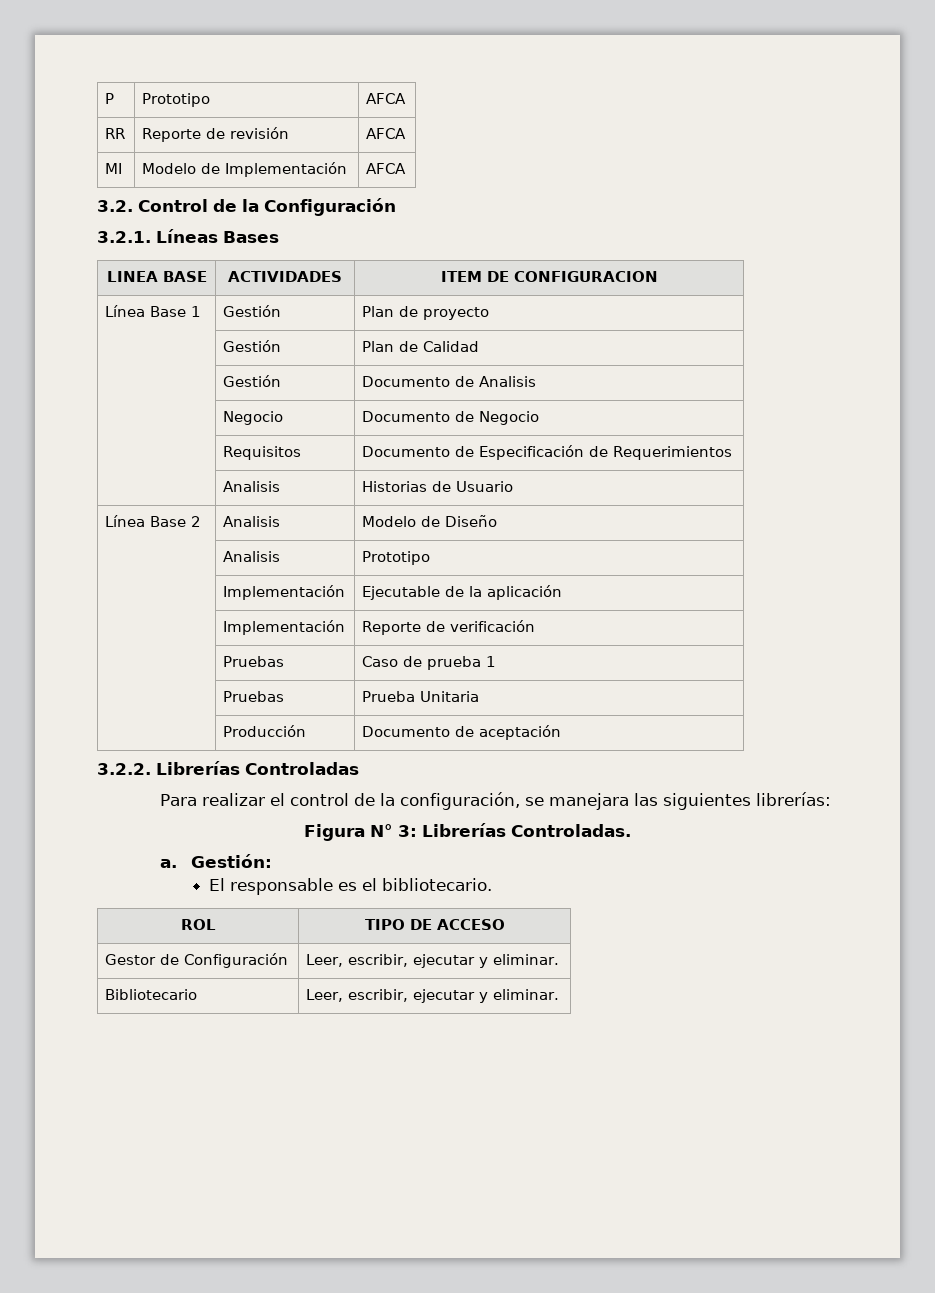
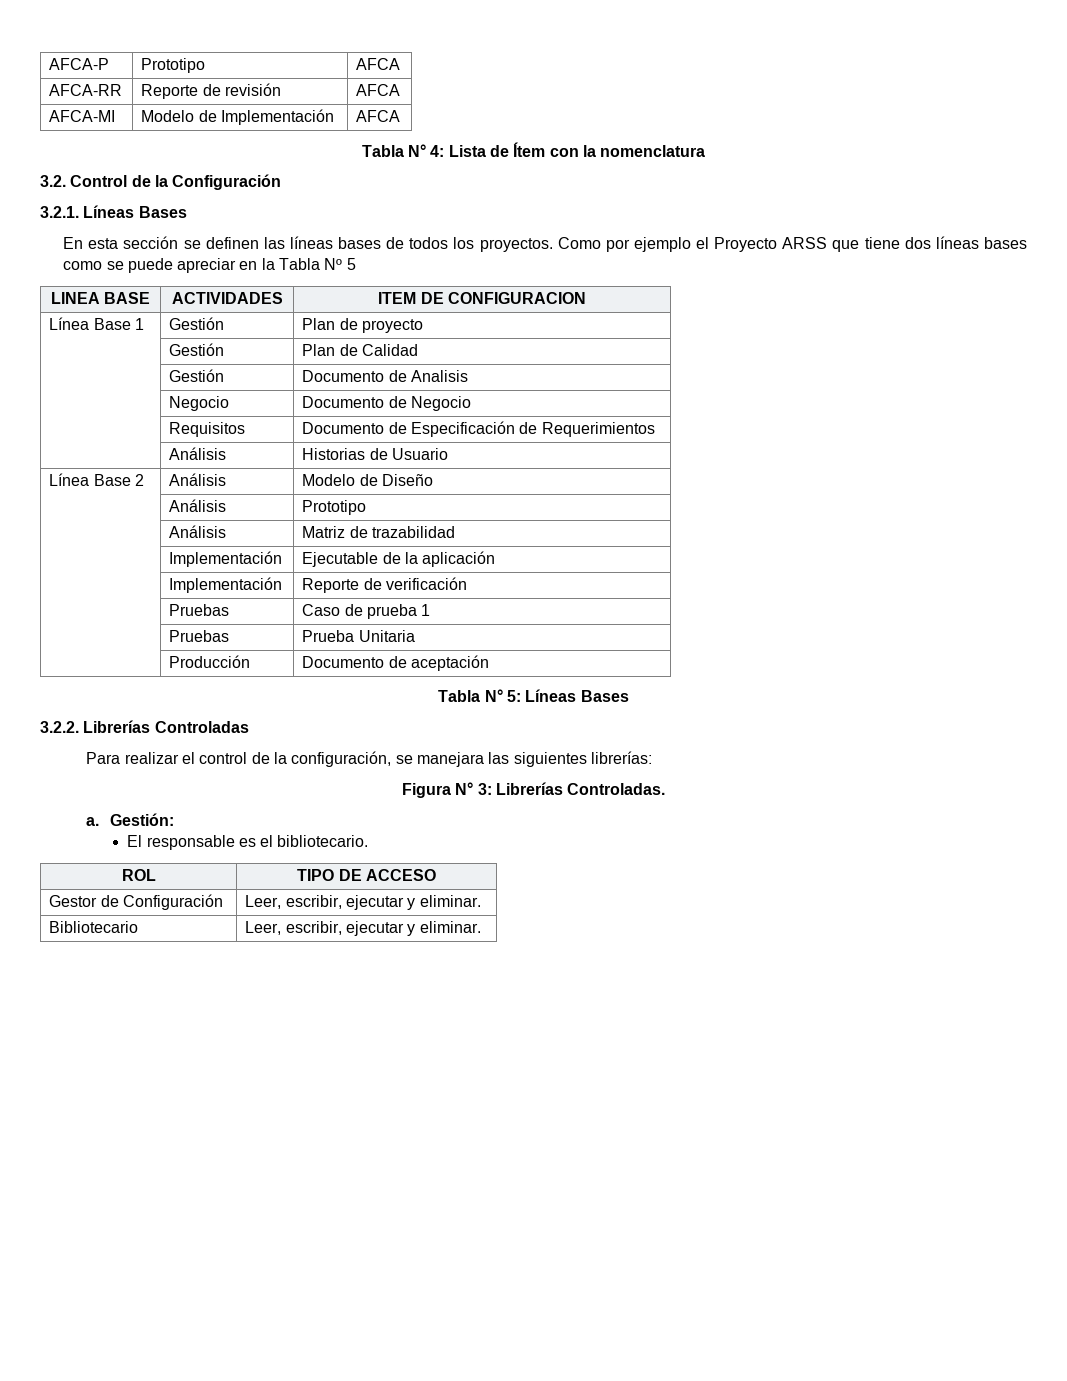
[105,93,115,104] P -> [49,58,110,70] AFCA-P
[105,128,126,139] RR -> [49,84,123,96] AFCA-RR
[105,163,123,174] MI -> [49,110,116,122] AFCA-MI
(407, 168) none -> [361,142,706,157] // Tabla N° 4: Lista de Ítem con la nomenclatura
(279, 237) none -> [63,236,1028,252] [63,258,356,273] // En esta sección se definen las líneas bases de todos los proyectos. Como por ejemplo el Proyecto ARSS que tiene dos líneas bases como se puede apreciar en la Tabla Nº 5
[223,481,281,492] Analisis -> [169,447,227,460] Análisis
[223,516,281,527] Analisis -> [169,473,227,486] Análisis
[223,551,281,562] [362,551,431,565] Analisis | Prototipo -> [169,499,227,512] [302,500,367,515] [169,525,227,538] [302,526,456,538] Análisis | Prototipo // | Análisis | Matriz de trazabilidad
(562, 732) none -> [438,689,629,702] // Tabla N° 5: Líneas Bases

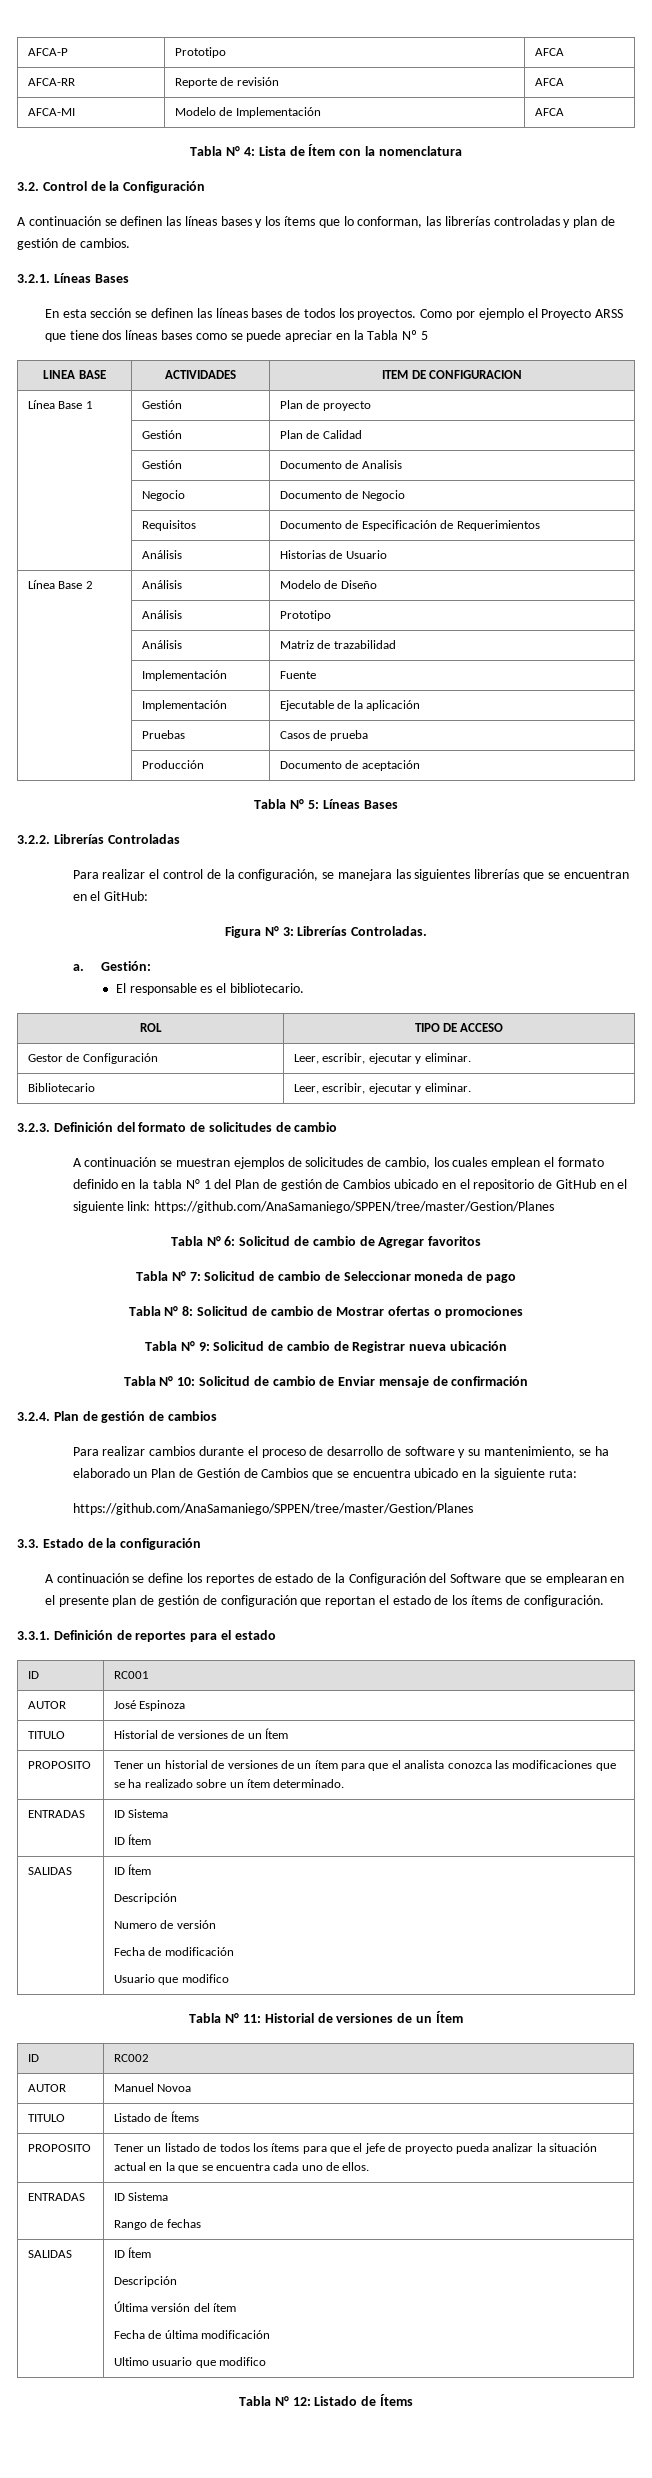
(282, 182) none -> [17,216,616,228] [17,238,130,250] // A continuación se definen las líneas bases y los ítems que lo conforman, las librerías controladas y plan de gestión de cambios.
(456, 532) none -> [142,670,228,681] [280,671,317,679] // | Implementación | Fuente
[169,577,283,593] [302,577,468,593] [169,604,230,616] [302,604,341,616] // | Implementación | Reporte de verificación // | Pruebas | Caso -> [142,730,186,739] [280,731,311,739] // | Pruebas | Casos
[421,604,431,616] [169,630,230,642] [302,630,415,642] 1 // | Pruebas | Prueba Unitaria -> (368, 735) none
[590,751,652,764] librerías: -> [474,869,629,881] [72,891,149,901] librerías que se encuentran en el GitHub:
(481, 927) none -> [17,1122,338,1132] [72,1157,604,1169] [72,1179,628,1191] [72,1201,555,1213] [170,1236,482,1248] [136,1271,516,1283] [128,1306,524,1318] [144,1341,508,1353] [123,1376,529,1388] [17,1411,217,1423] [72,1446,609,1458] [72,1468,577,1480] [72,1503,473,1515] [17,1538,202,1550] [44,1573,625,1585] [44,1595,604,1607] [17,1630,276,1642] [28,1671,40,1679] [114,1671,150,1679] [28,1701,67,1709] [114,1700,186,1711] [28,1731,66,1739] [114,1728,288,1739] [28,1761,92,1769] [114,1760,616,1771] [114,1779,345,1788] [28,1810,86,1818] [114,1809,169,1818] [114,1834,152,1845] [28,1867,73,1875] [114,1864,152,1875] [114,1893,178,1904] [114,1920,216,1929] [114,1947,234,1956] [114,1974,229,1985] [189,2011,463,2023] [28,2054,40,2062] [114,2054,150,2062] [28,2084,67,2092] [114,2083,192,2092] [28,2114,66,2122] [114,2111,199,2122] [28,2144,92,2152] [114,2143,598,2154] [114,2162,370,2173] [28,2193,86,2201] [114,2192,169,2201] [114,2219,201,2230] [28,2250,73,2258] [114,2247,152,2258] [114,2276,178,2287] [114,2301,237,2312] [114,2330,271,2339] [114,2357,267,2368] [239,2394,413,2406] // 3.2.3. Definición del formato de solicitudes de cambio // A continuación se muestran ejemplos de solicitudes de cambio, los cuales emplean el formato definido en la tabla N° 1 del Plan de gestión de Cambios ubicado en el repositorio de GitHub en el siguiente link: https://github.com/AnaSamaniego/SPPEN/tree/master/Gestion/Planes // Tabla N° 6: Solicitud de cambio de Agregar favoritos // Tabla N° 7: Solicitud de cambio de Seleccionar moneda de pago // Tabla N° 8: Solicitud de cambio de Mostrar ofertas o promociones // Tabla N° 9: Solicitud de cambio de Registrar nueva ubicación // Tabla N° 10: Solicitud de cambio de Enviar mensaje de confirmación // 3.2.4. Plan de gestión de cambios // Para realizar cambios durante el proceso de desarrollo de software y su mantenimiento, se ha elaborado un Plan de Gestión de Cambios que se encuentra ubicado en la siguiente ruta: // https://github.com/AnaSamaniego/SPPEN/tree/master/Gestion/Planes // 3.3. Estado de la configuración // A continuación se define los reportes de estado de la Configuración del Software que se emplearan en el presente plan de gestión de configuración que reportan el estado de los ítems de configuración. // 3.3.1. Definición de reportes para el estado // ID | RC001 // AUTOR | José Espinoza // TITULO | Historial de versiones de un Ítem // PROPOSITO | Tener un historial de versiones de un ítem para que el analista conozca las modificaciones que se ha realizado sobre un ítem determinado. // ENTRADAS | ID Sistema // ID Ítem // SALIDAS | ID Ítem // Descripción // Numero de versión // Fecha de modificación // Usuario que modifico // Tabla N° 11: Historial de versiones de un Ítem // ID | RC002 // AUTOR | Manuel Novoa // TITULO | Listado de Ítems // PROPOSITO | Tener un listado de todos los ítems para que el jefe de proyecto pueda analizar la situación actual en la que se encuentra cada uno de ellos. // ENTRADAS | ID Sistema // Rango de fechas // SALIDAS | ID Ítem // Descripción // Última versión del ítem // Fecha de última modificación // Ultimo usuario que modifico // Tabla N° 12: Listado de Ítems

